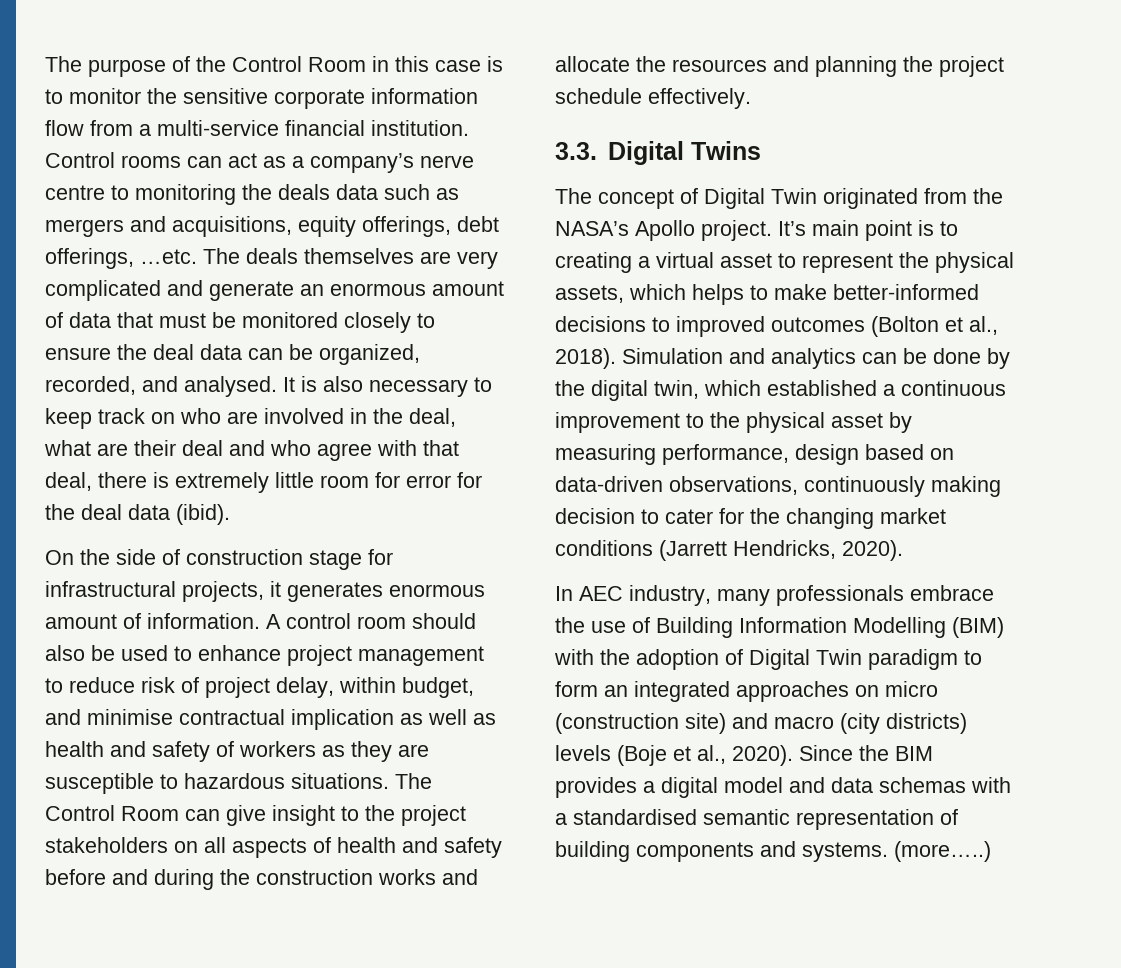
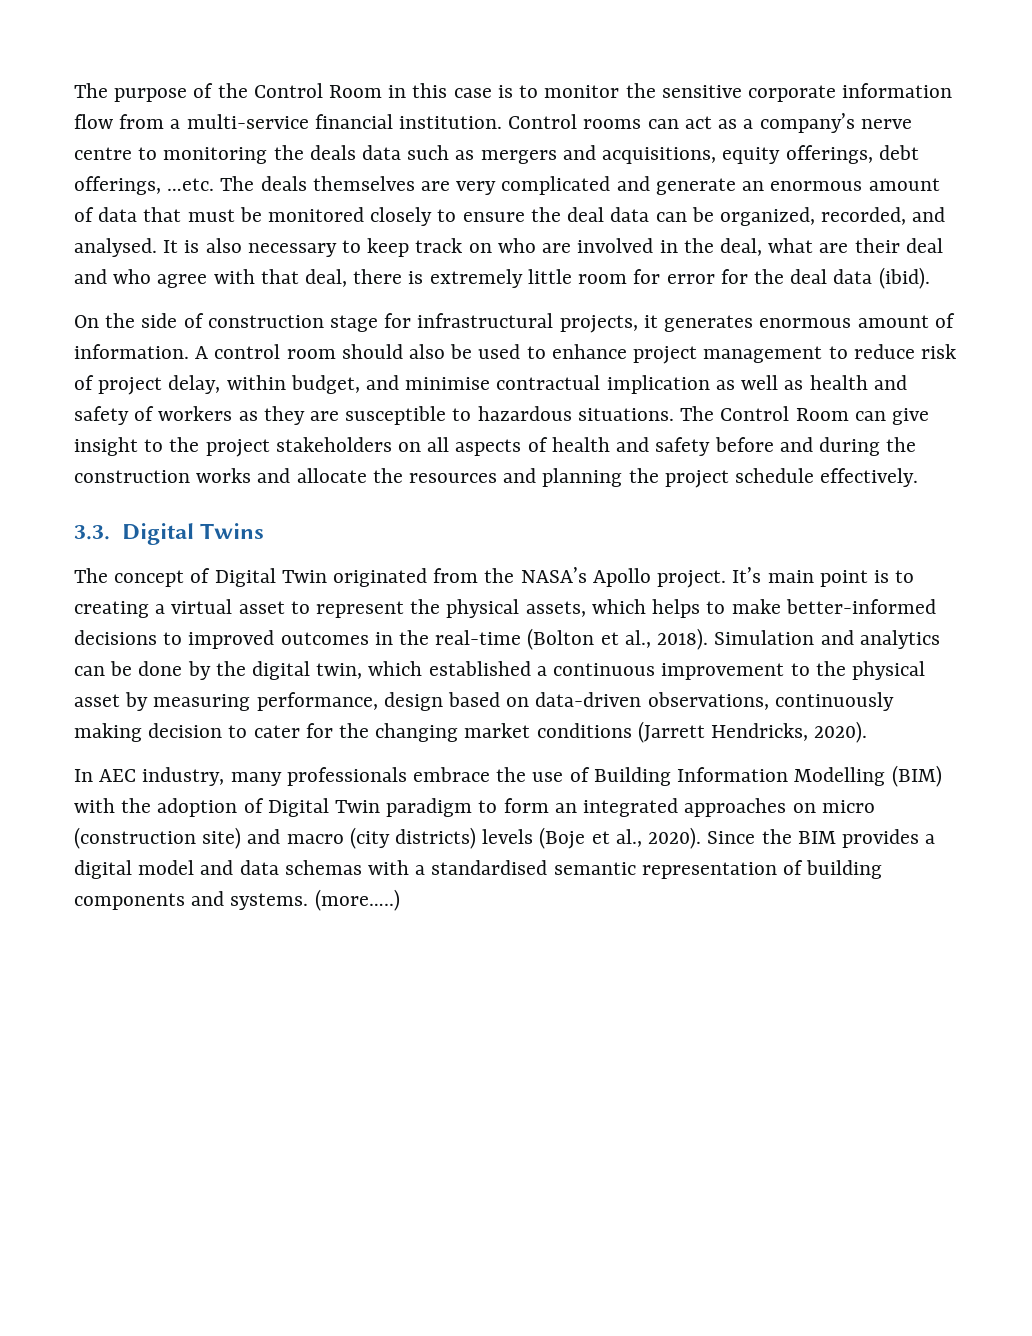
(865, 324) none -> [374,630,522,645] in the real-time

